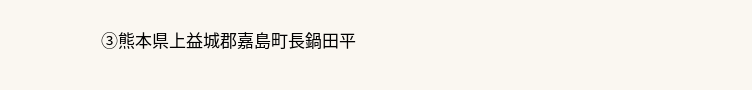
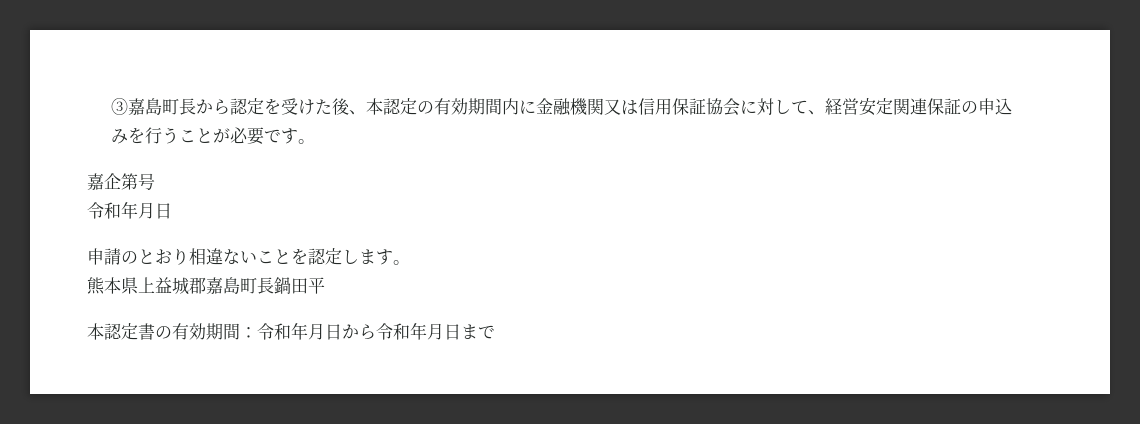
(118, 40) none -> [128,98,1013,116] [111,127,316,145] [87,173,155,191] [87,201,172,219] [87,248,410,265] 嘉島町長から認定を受けた後、本認定の有効期間内に金融機関又は信用保証協会に対して、経営安定関連保証の申込みを行うことが必要です。 // 嘉企第号 // 令和年月日 // 申請のとおり相違ないことを認定します。 //
(356, 41) none -> [87,322,495,340] // 本認定書の有効期間：令和年月日から令和年月日まで

